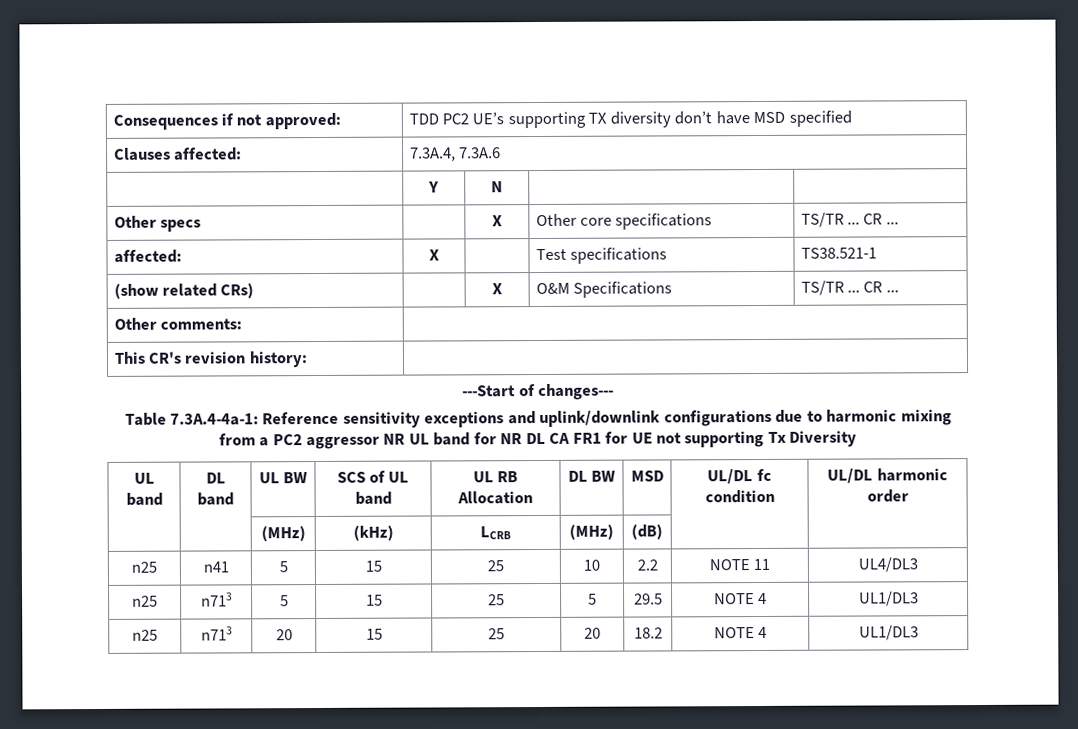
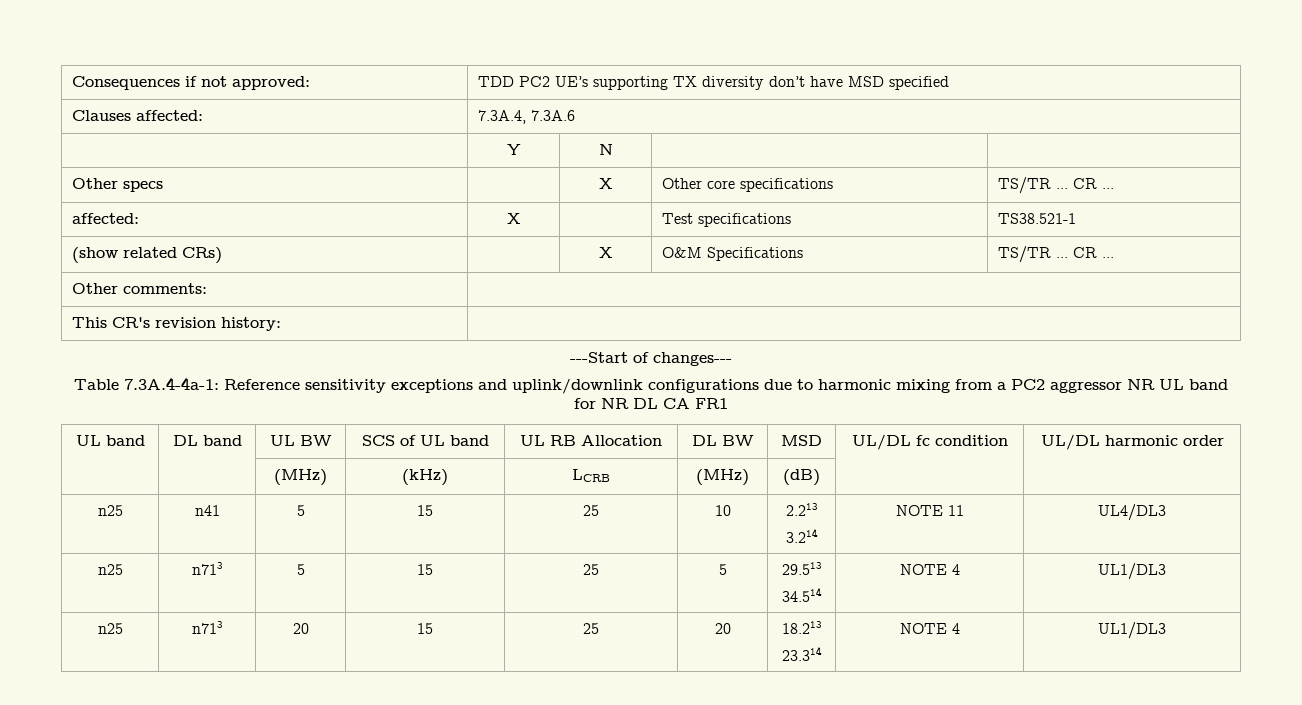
[605,430,858,448] for UE not supporting Tx Diversity -> (728, 403) none
[636,559,658,571] 2.2 -> [785,503,818,516] [785,528,818,543] 2.213 // 3.214
[633,593,663,605] 29.5 -> [781,562,822,575] [781,587,822,602] 29.513 // 34.514
[633,627,663,639] 18.2 -> [781,621,822,634] [781,646,822,661] 18.213 // 23.314

